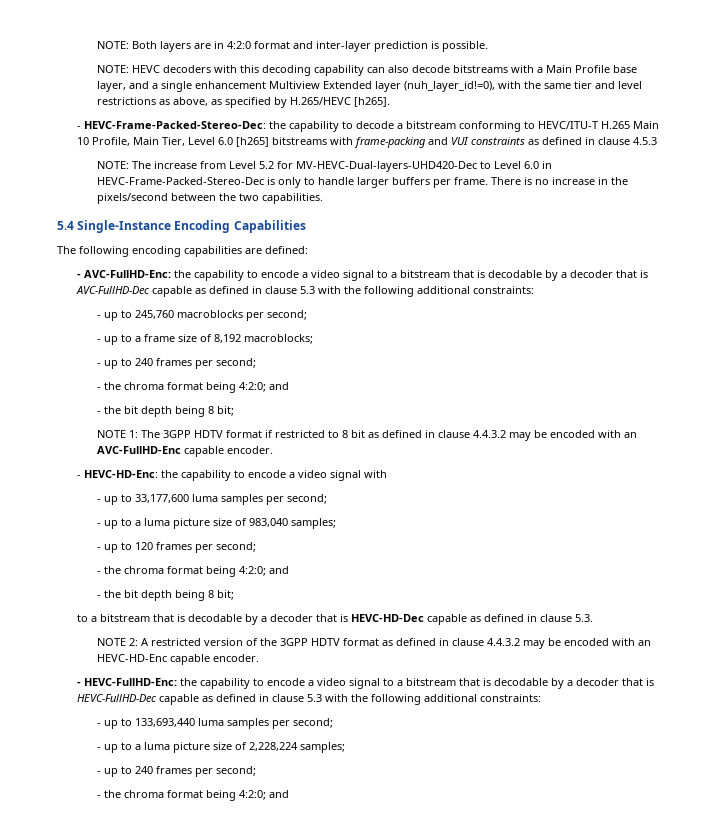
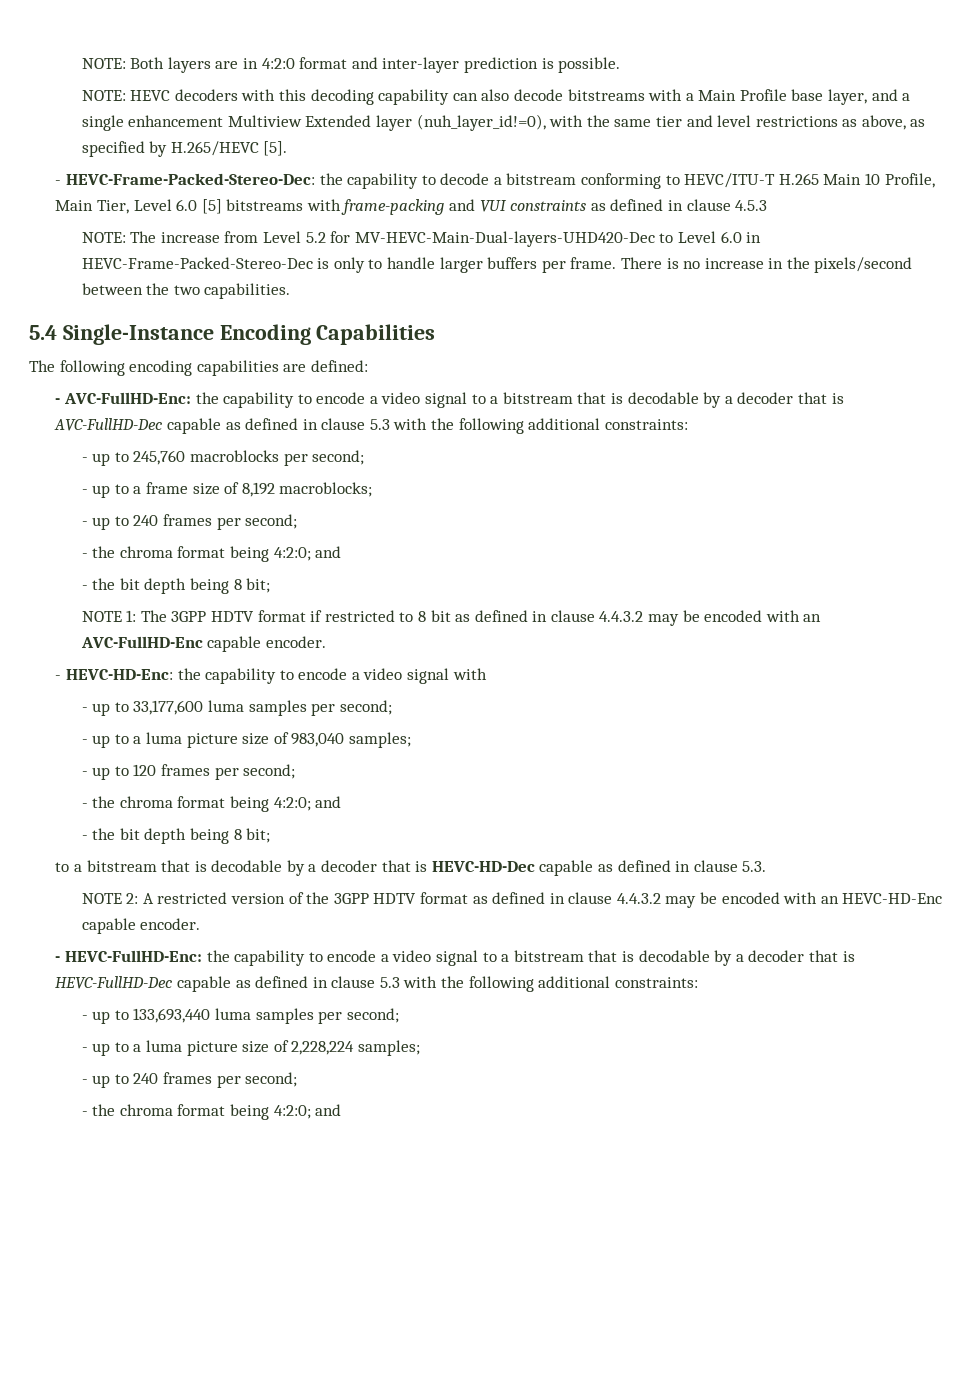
[354,97,391,107] [h265]. -> [263,141,288,156] [5].
[236,137,270,147] [h265] -> [201,199,222,214] [5]
[296,161,478,172] MV-HEVC-Dual-layers-UHD420-Dec -> [354,231,655,247] MV-HEVC-Main-Dual-layers-UHD420-Dec

